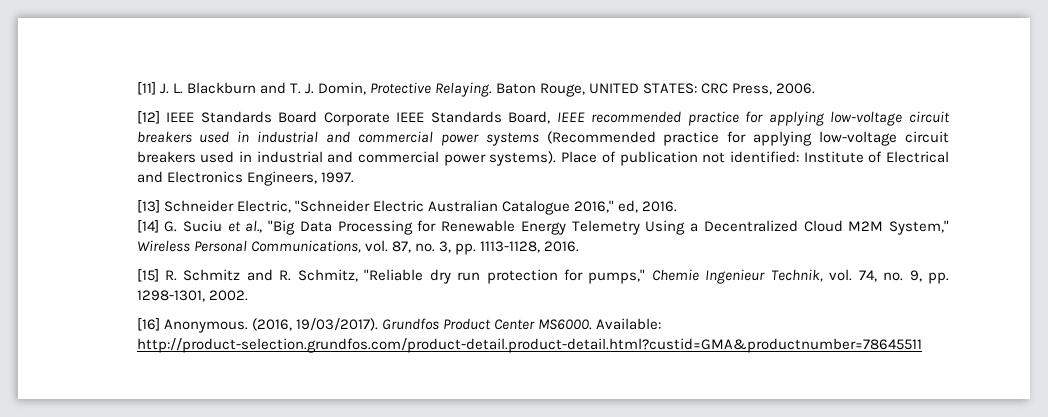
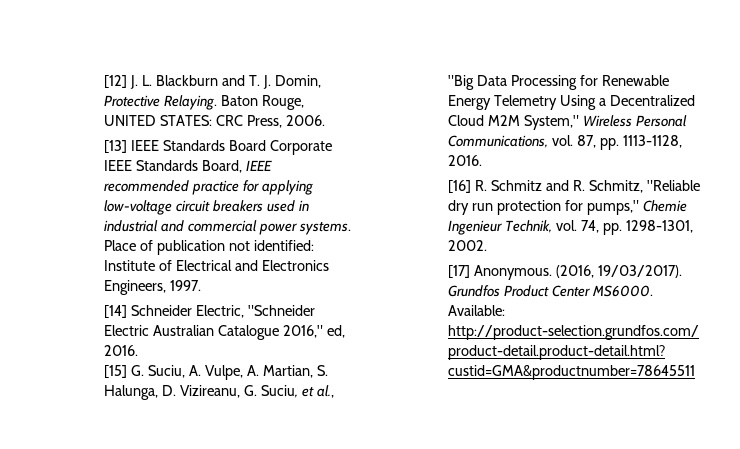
[136,82,156,95] [11] -> [104,75,128,88] [12]
[136,111,160,124] [12] -> [104,140,128,153] [13]
[485,131,949,146] [136,151,557,166] systems (Recommended practice for applying low-voltage circuit breakers used in industrial and commercial power systems). -> [299,222,352,235] systems.
[136,200,160,213] [13] -> [104,305,128,318] [14]
[136,220,223,233] [14] G. Suciu -> [104,365,328,380] [104,385,299,400] [15] G. Suciu, A. Vulpe, A. Martian, S. Halunga, D. Vizireanu, G. Suciu,
[414,241,451,253] no. 3, -> (597, 141) none
[136,269,159,282] [15] -> [448,180,472,193] [16]
[883,270,922,282] no. 9, -> (600, 226) none
[136,318,160,331] [16] -> [448,265,471,278] [17]

